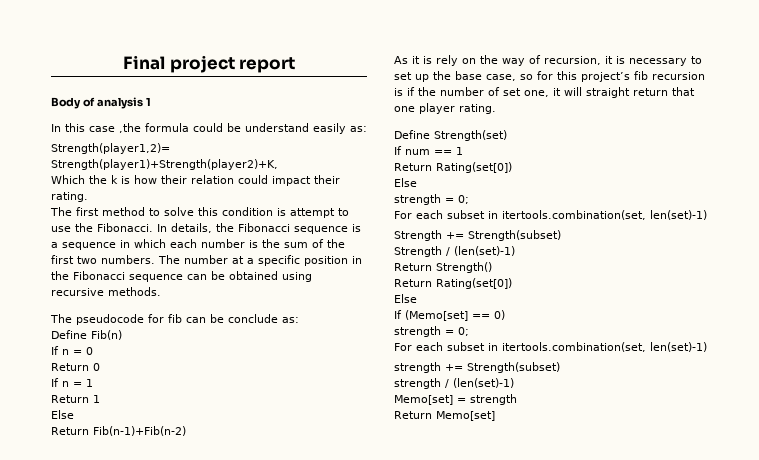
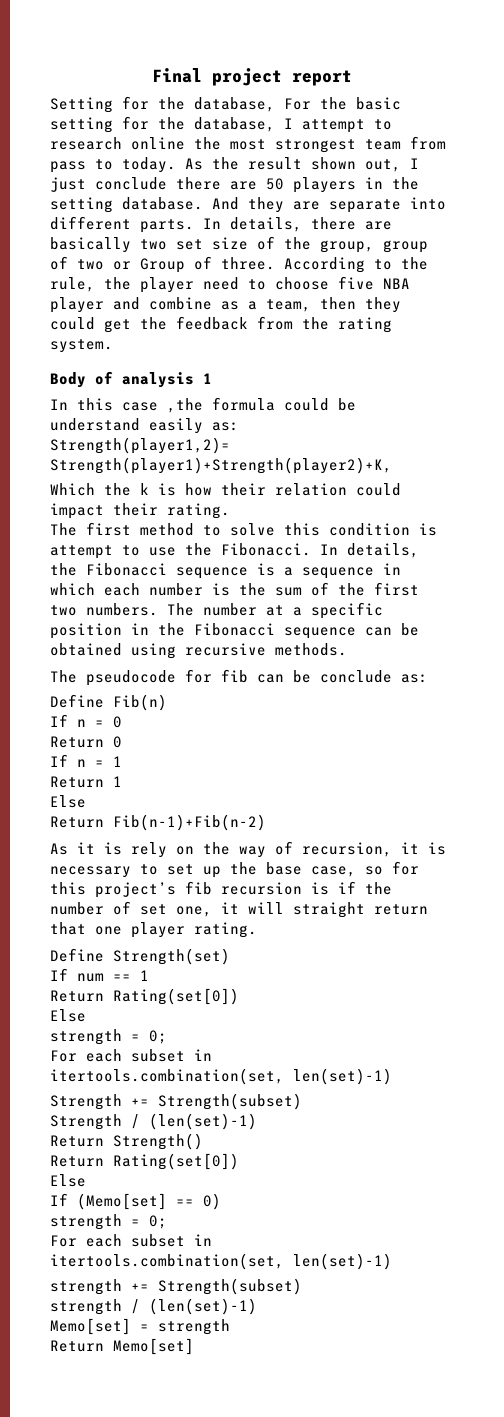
(296, 65) none -> [50,96,401,113] [50,116,392,133] [50,136,446,153] [50,157,419,173] [50,177,419,193] [50,197,446,213] [50,216,392,233] [50,236,428,253] [50,256,428,273] [50,276,410,293] [50,297,401,313] [50,316,392,333] [50,339,113,353] // Setting for the database, For the basic setting for the database, I attempt to research online the most strongest team from pass to today. As the result shown out, I just conclude there are 50 players in the setting database. And they are separate into different parts. In details, there are basically two set size of the group, group of two or Group of three. According to the rule, the player need to choose five NBA player and combine as a team, then they could get the feedback from the rating system.

